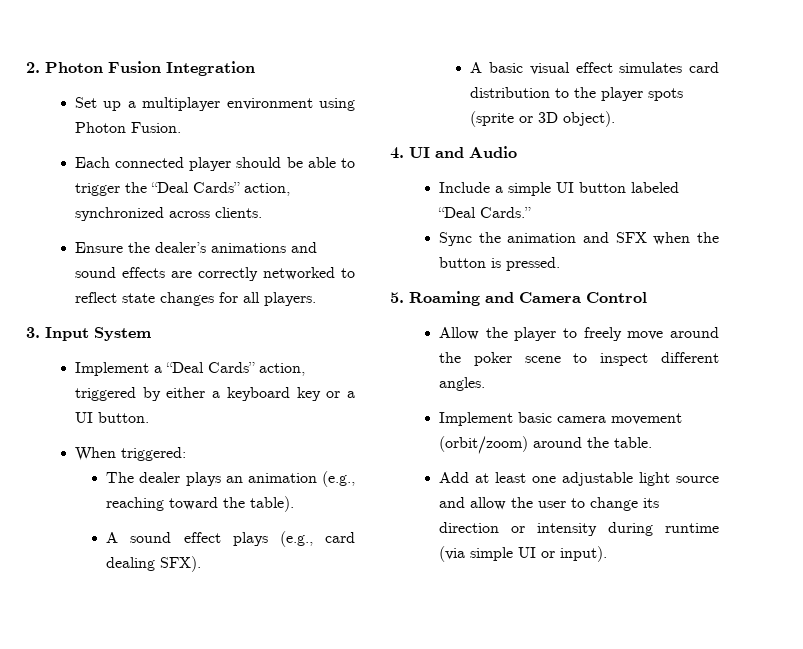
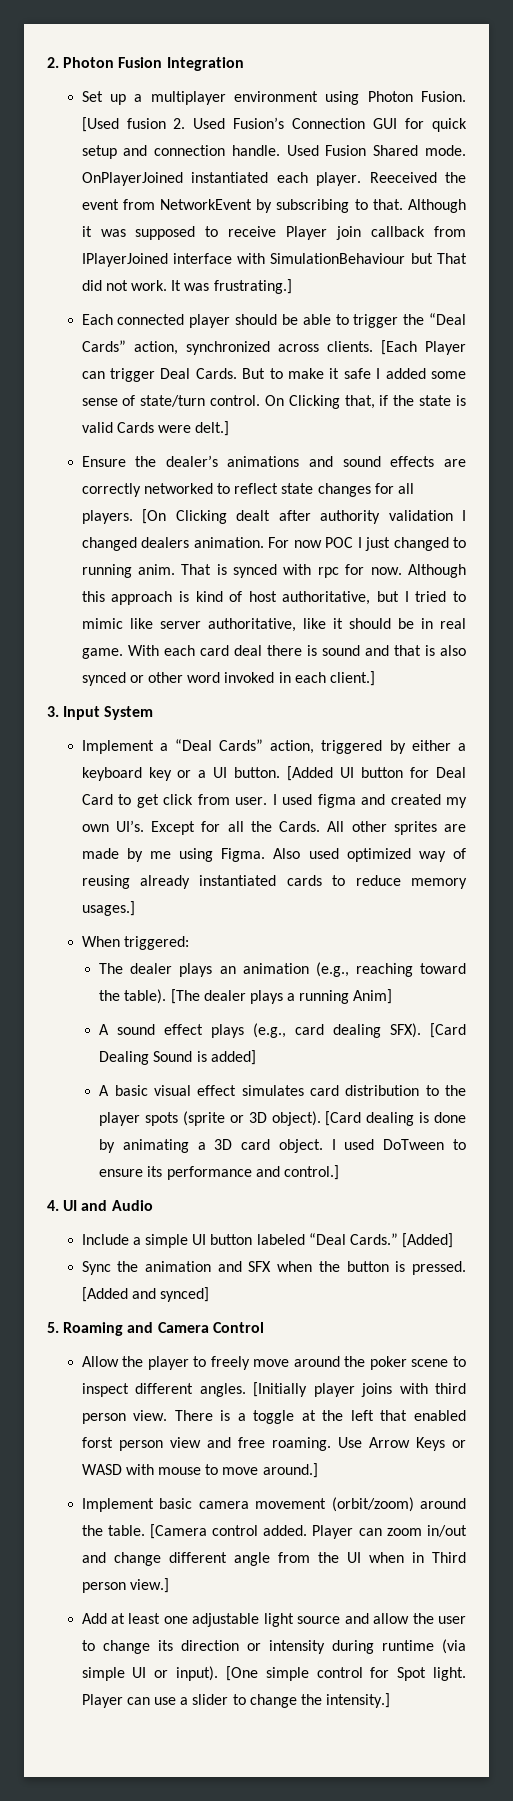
(181, 127) none -> [81,117,467,132] [81,145,467,159] [81,172,467,186] [81,199,466,213] [81,226,466,240] [81,253,467,267] [81,279,292,294] [Used fusion 2. Used Fusion’s Connection GUI for quick setup and connection handle. Used Fusion Shared mode. OnPlayerJoined instantiated each player. Reeceived the event from NetworkEvent by subscribing to that. Although it was supposed to receive Player join callback from IPlayerJoined interface with SimulationBehaviour but That did not work. It was frustrating.]
(262, 212) none -> [380,340,467,355] [81,368,467,382] [81,395,466,409] [81,421,230,436] [Each Player can trigger Deal Cards. But to make it safe I added some sense of state/turn control. On Clicking that, if the state is valid Cards were delt.]
(316, 299) none -> [142,509,467,524] [81,537,467,551] [81,564,466,578] [81,591,466,605] [81,618,466,632] [81,645,466,659] [81,671,375,686] [On Clicking dealt after authority validation I changed dealers animation. For now POC I just changed to running anim. That is synced with rpc for now. Although this approach is kind of host authoritative, but I tried to mimic like server authoritative, like it should be in real game. With each card deal there is sound and that is also synced or other word invoked in each client.]
(149, 417) none -> [287,766,466,781] [81,794,467,808] [81,820,467,835] [81,848,467,862] [81,875,467,889] [81,901,135,916] [Added UI button for Deal Card to get click from user. I used figma and created my own UI’s. Except for all the Cards. All other sprites are made by me using Figma. Also used optimized way of reusing already instantiated cards to reduce memory usages.]
(295, 504) none -> [170,989,393,1004] [The dealer plays a running Anim]
(202, 564) none -> [430,1023,466,1038] [99,1050,256,1065] [Card Dealing Sound is added]
(616, 119) none -> [325,1111,466,1126] [99,1139,466,1153] [99,1165,339,1180] [Card dealing is done by animating a 3D card object. I used DoTween to ensure its performance and control.]
(531, 212) none -> [402,1233,454,1248] [Added]
(560, 264) none -> [81,1287,209,1302] [Added and synced]
(485, 384) none -> [253,1382,467,1397] [81,1410,467,1424] [81,1437,466,1451] [81,1463,318,1478] [Initially player joins with third person view. There is a toggle at the left that enabled forst person view and free roaming. Use Arrow Keys or WASD with mouse to move around.]
(652, 442) none -> [149,1524,467,1539] [81,1552,466,1566] [81,1578,169,1593] [Camera control added. Player can zoom in/out and change different angle from the UI when in Third person view.]
(607, 554) none -> [225,1666,466,1681] [81,1693,391,1708] [One simple control for Spot light. Player can use a slider to change the intensity.]

